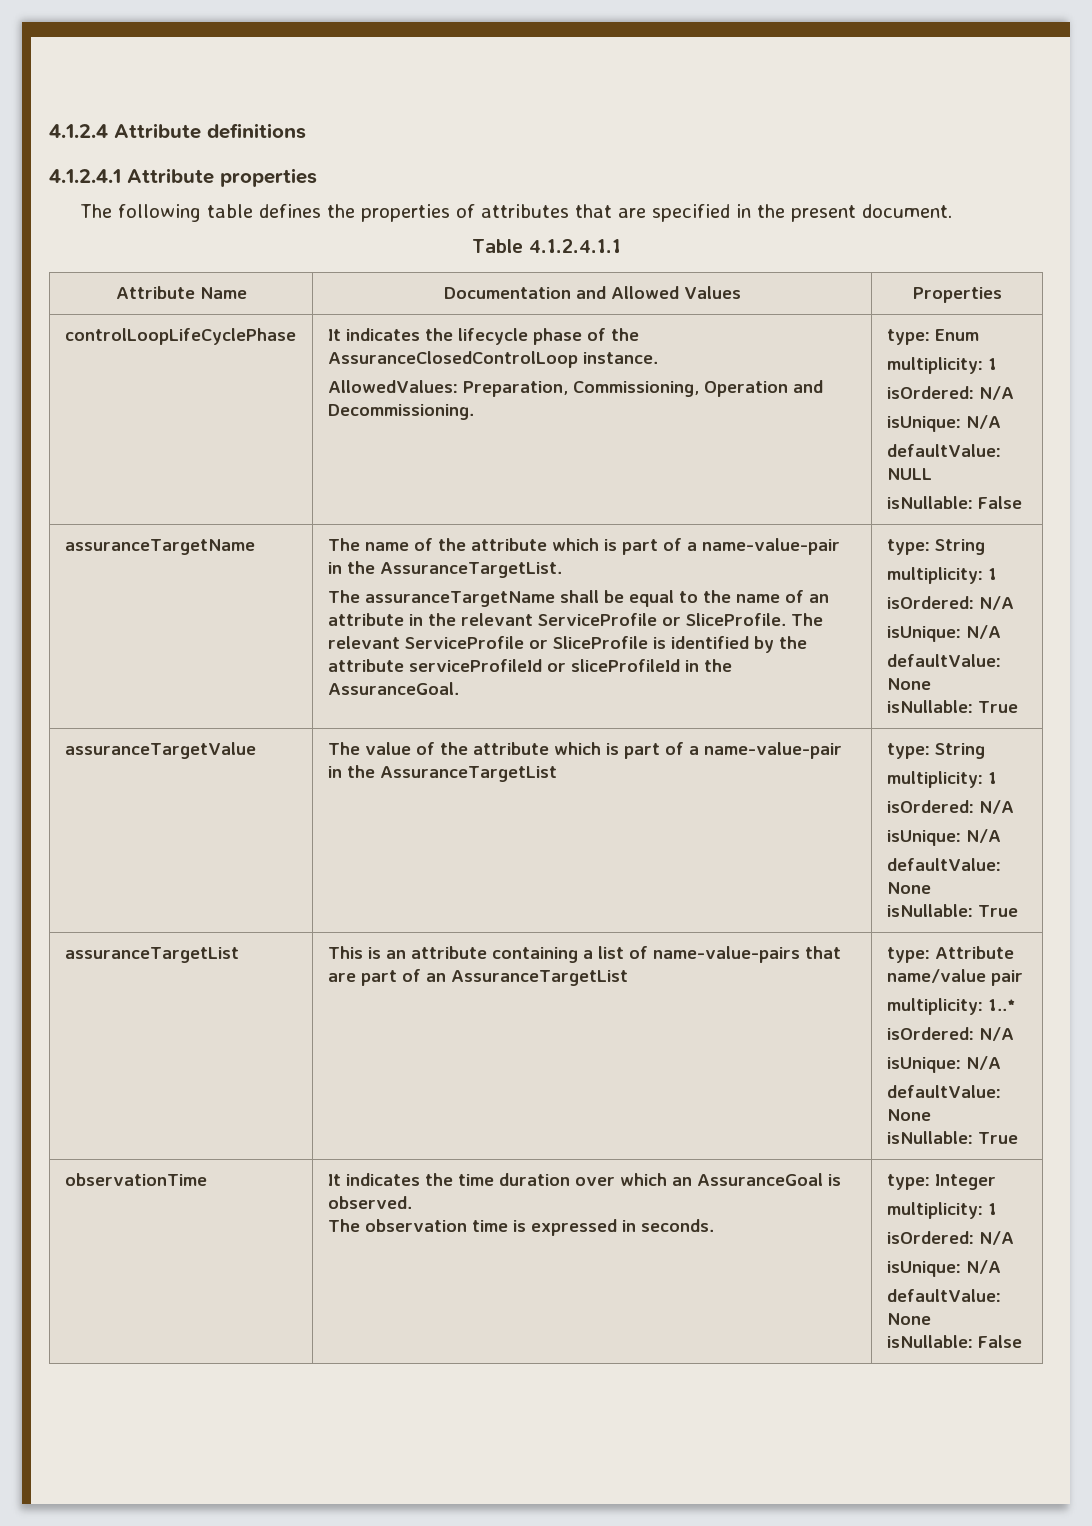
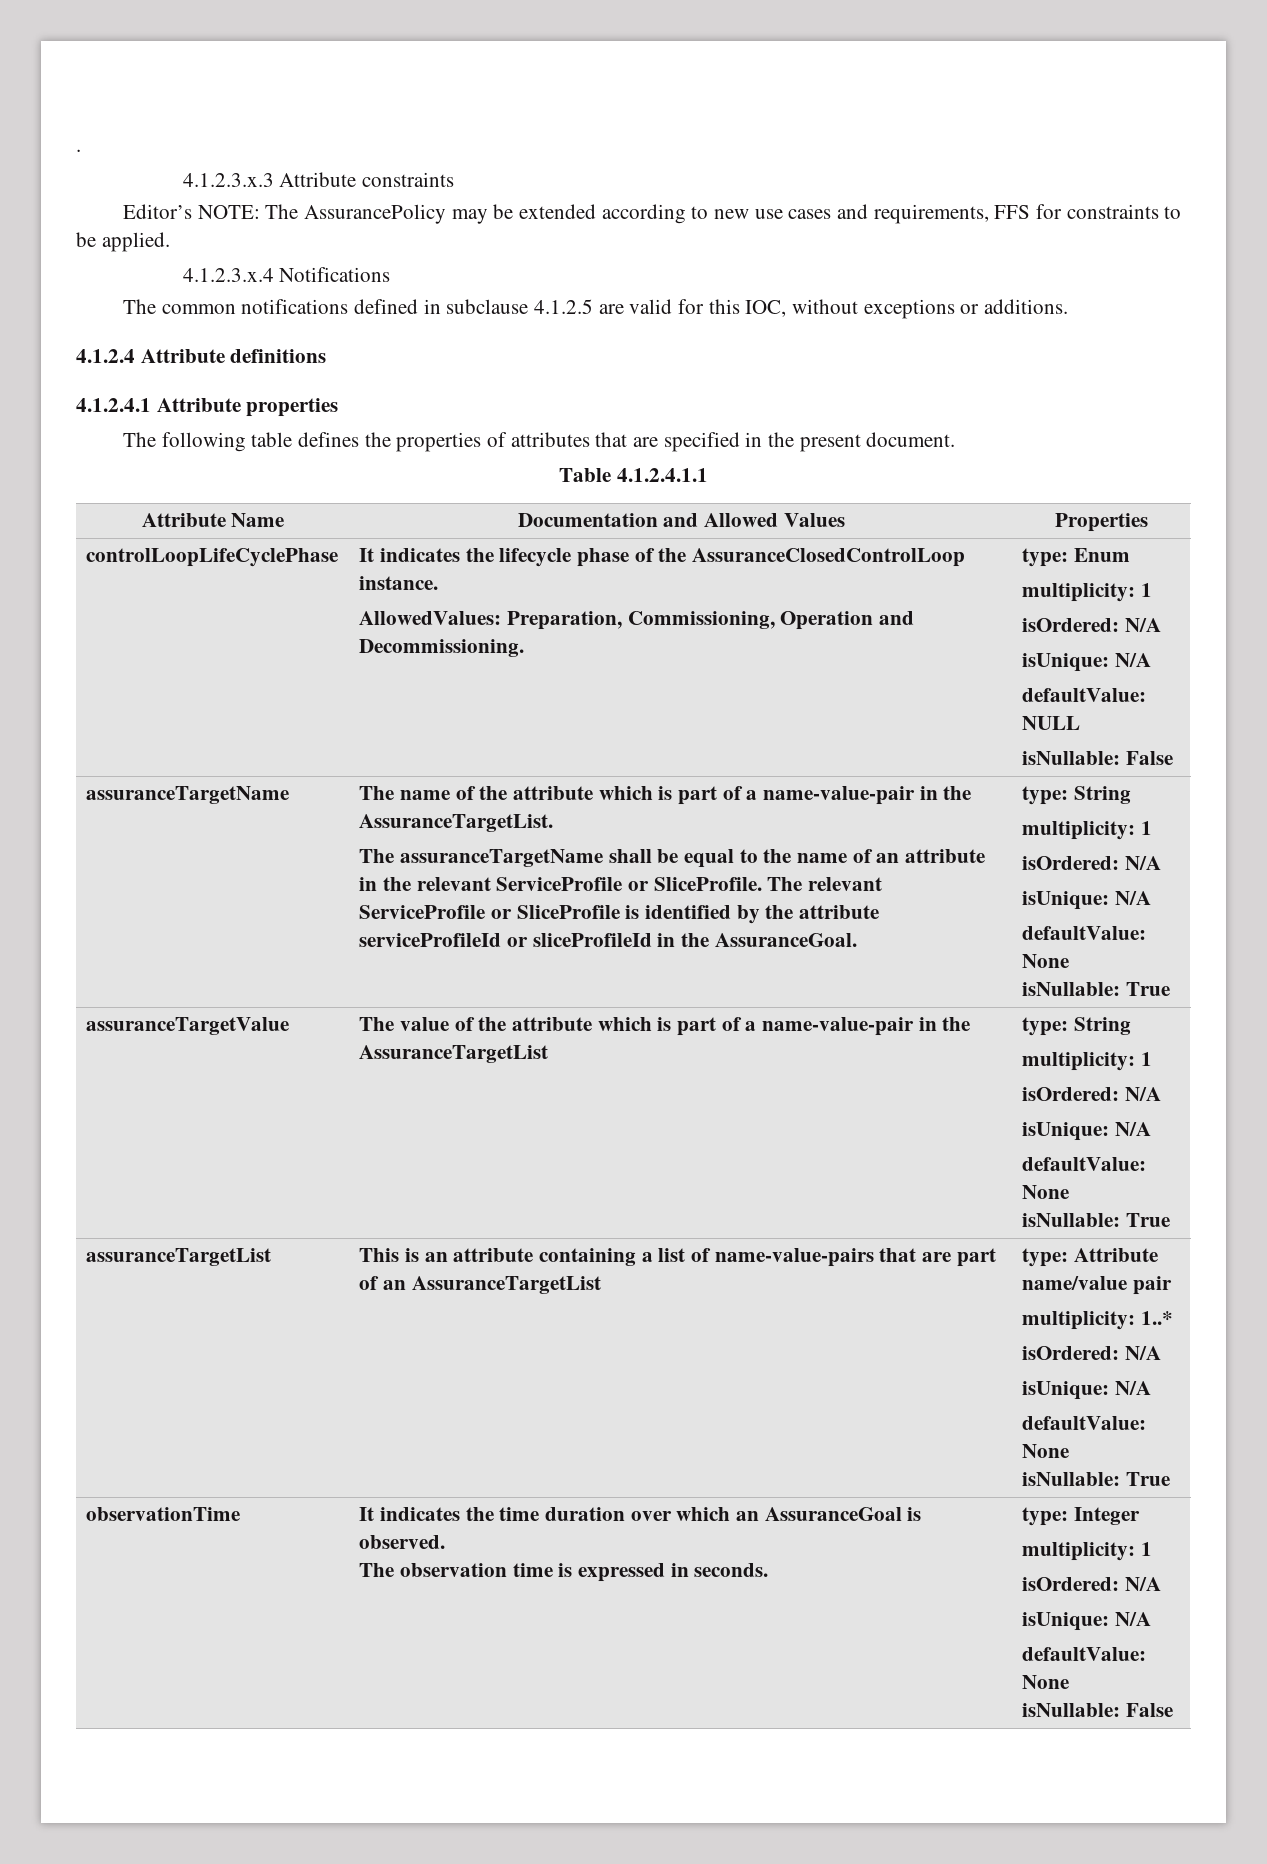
(49, 131) none -> [76,149,81,152] [182,172,455,187] [122,204,1182,224] [76,232,170,252] [182,267,391,282] [122,299,1068,319] . // 4.1.2.3.x.3 Attribute constraints // Editor’s NOTE: The AssurancePolicy may be extended according to new use cases and requirements, FFS for constraints to be applied. // 4.1.2.3.x.4 Notifications // The common notifications defined in subclause 4.1.2.5 are valid for this IOC, without exceptions or additions. //

